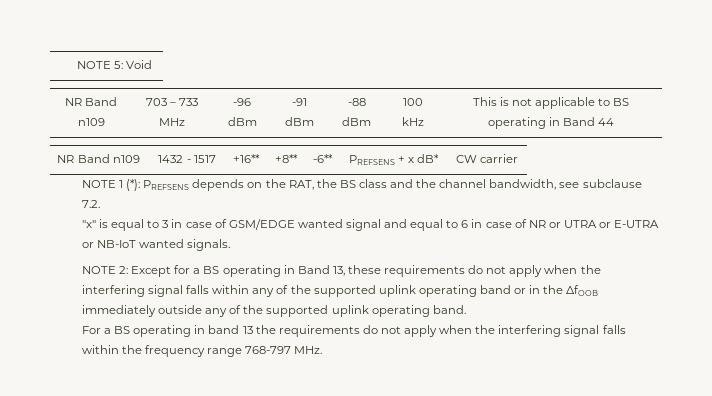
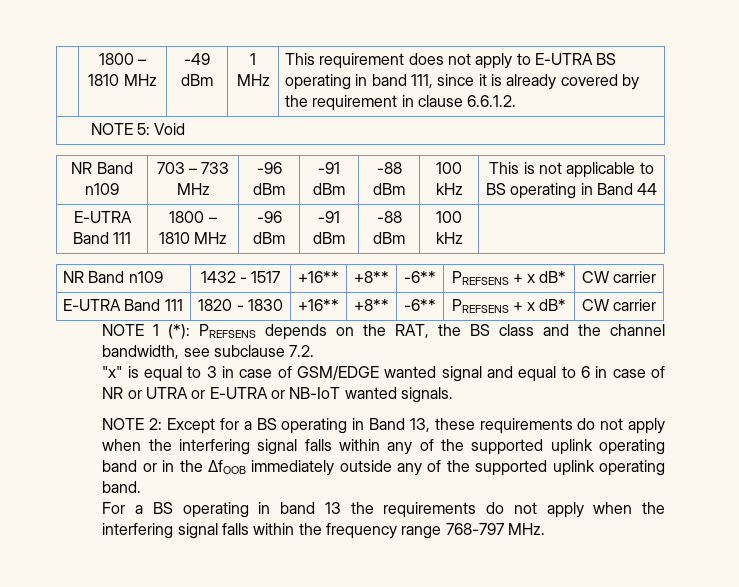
(76, 65) none -> [98,53,147,65] [88,74,157,86] [184,53,210,65] [181,74,213,86] [250,53,256,65] [236,74,270,86] [285,53,617,69] [285,74,639,90] [285,95,517,111] | 1800 – 1810 MHz | -49 dBm | 1 MHz | This requirement does not apply to E-UTRA BS operating in band 111, since it is already covered by the requirement in clause 6.6.1.2. //
(615, 122) none -> [73,211,132,223] [72,232,132,244] [169,211,217,223] [158,232,228,244] [256,211,282,223] [253,232,285,244] [318,211,340,223] [313,232,345,244] [376,211,402,223] [373,232,405,244] [436,211,462,223] [435,232,463,244] // E-UTRA Band 111 | 1800 – 1810 MHz | -96 dBm | -91 dBm | -88 dBm | 100 kHz |
(519, 158) none -> [63,299,183,311] [198,299,283,311] [298,299,339,311] [354,299,389,311] [404,299,436,311] [451,299,567,313] [581,299,657,311] // E-UTRA Band 111 | 1820 - 1830 | +16** | +8** | -6** | PREFSENS + x dB* | CW carrier

